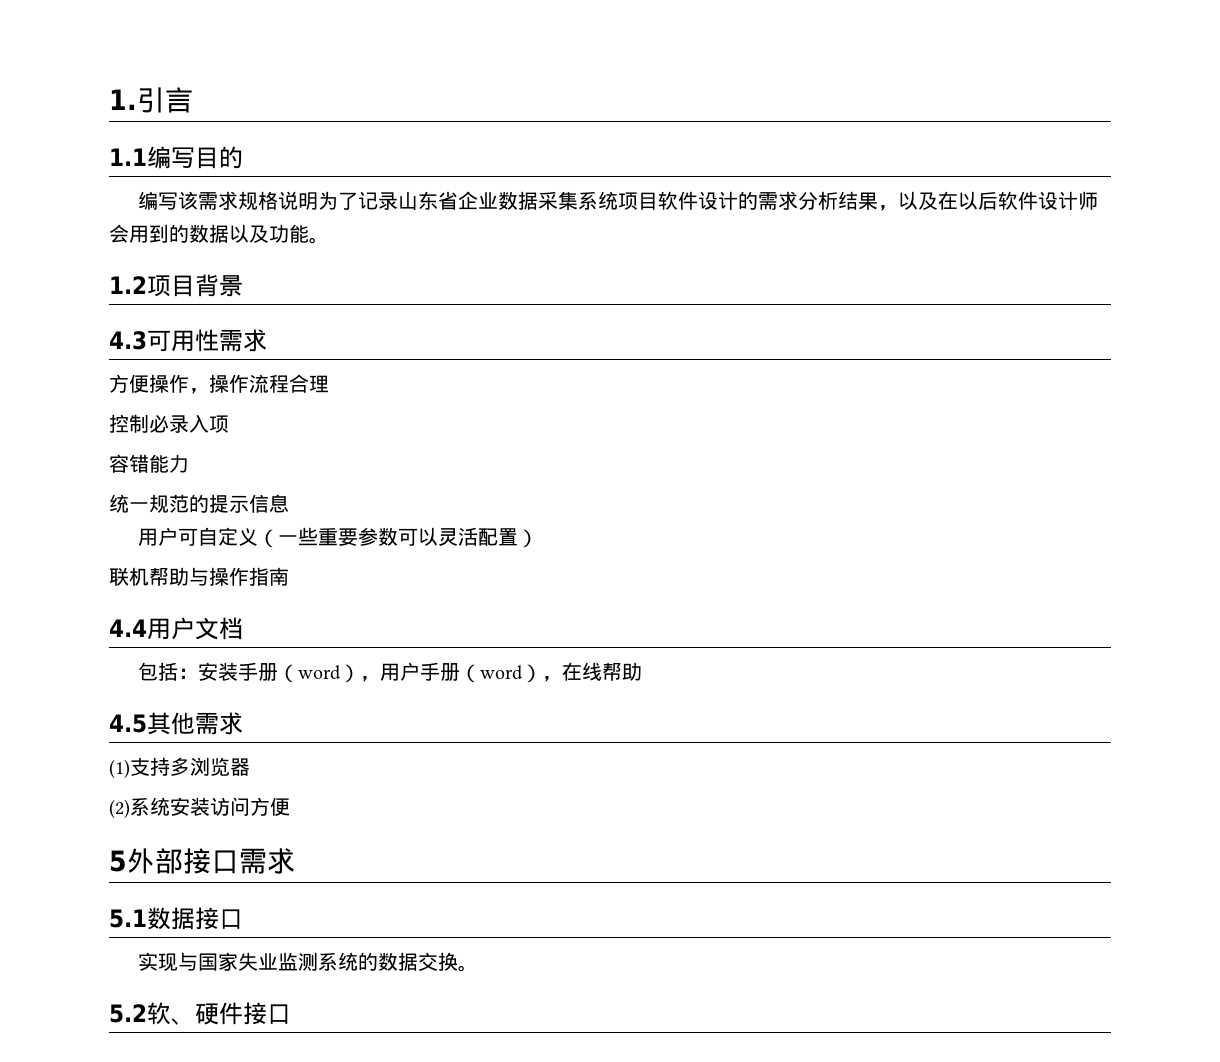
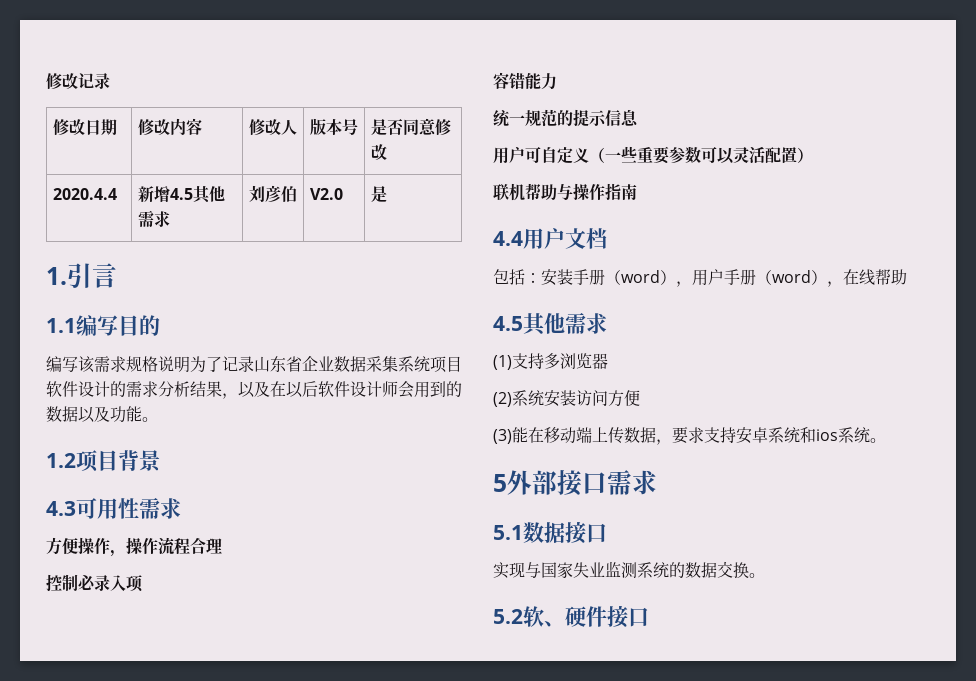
(109, 99) none -> [46,72,110,90] [52,118,117,136] [137,118,202,136] [248,118,297,136] [309,118,358,135] [370,118,451,136] [370,144,387,161] [52,188,117,200] [137,186,225,204] [137,210,170,227] [248,185,297,203] [309,188,343,200] [370,186,387,202] 修改记录 // 修改日期 | 修改内容 | 修改人 | 版本号 | 是否同意修改 // 2020.4.4 | 新增4.5其他需求 | 刘彦伯 | V2.0 | 是 //
(290, 806) none -> [493,427,886,445] // (3)能在移动端上传数据，要求支持安卓系统和ios系统。

